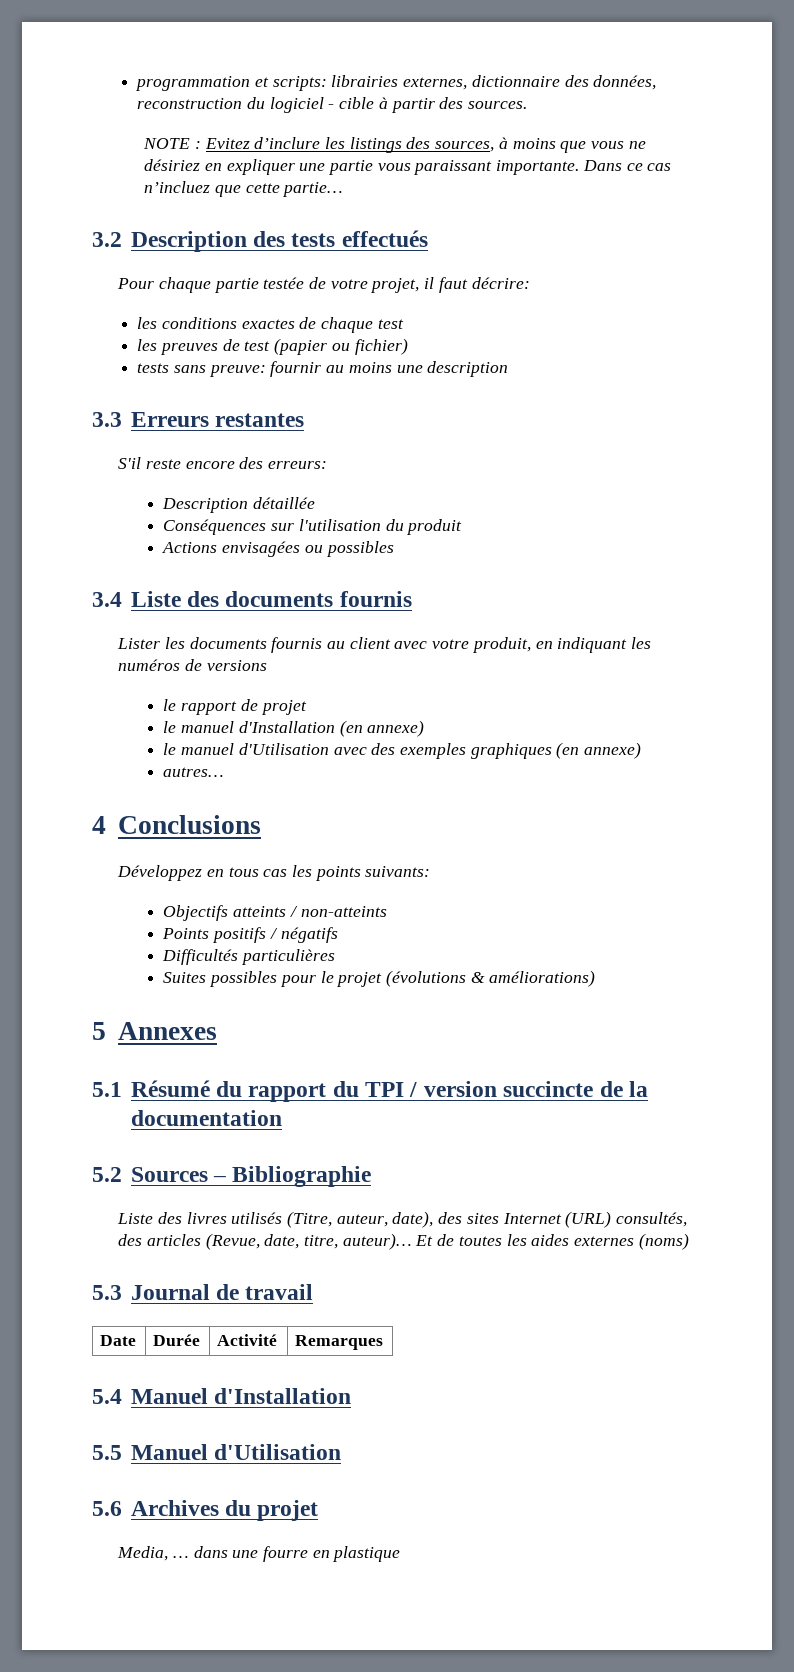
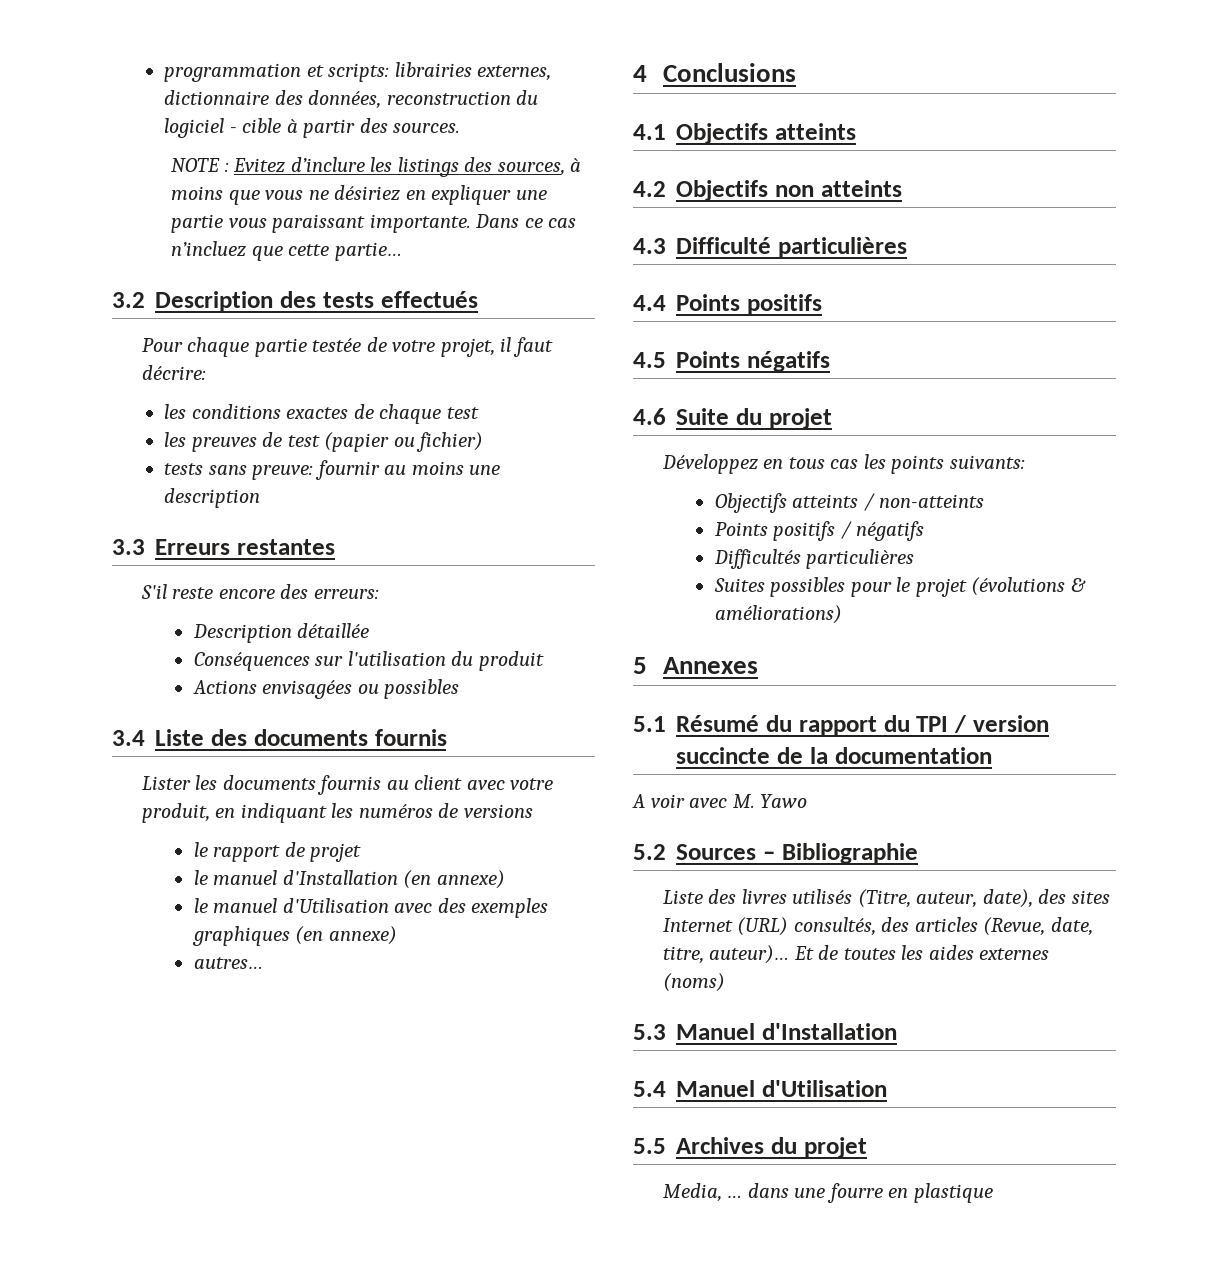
(262, 824) none -> [633,123,856,144] [633,180,902,201] [633,237,907,258] [633,294,822,315] [633,351,830,372] [633,408,832,429] // 4.1 Objectifs atteints // 4.2 Objectifs non atteints // 4.3 Difficulté particulières // 4.4 Points positifs // 4.5 Points négatifs // 4.6 Suite du projet
(282, 1118) none -> [632,794,808,808] // A voir avec M. Yawo
[130,1284,314,1300] [100,1335,137,1346] [153,1334,201,1346] [217,1334,278,1346] [295,1335,384,1350] [92,1389,122,1404] Journal de travail // Date | Durée | Activité | Remarques // 5.4 -> (666, 1032) none
[92,1445,122,1460] 5.5 -> [633,1081,666,1097] 5.4
[92,1501,122,1516] 5.6 -> [633,1138,666,1154] 5.5

